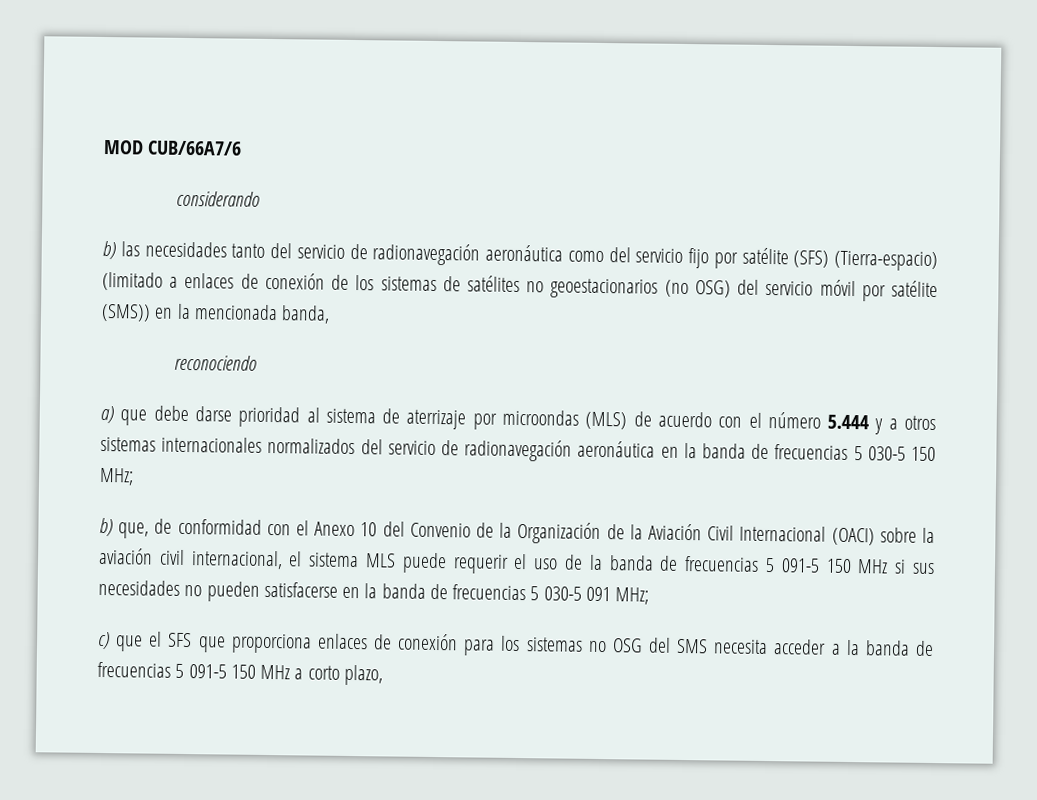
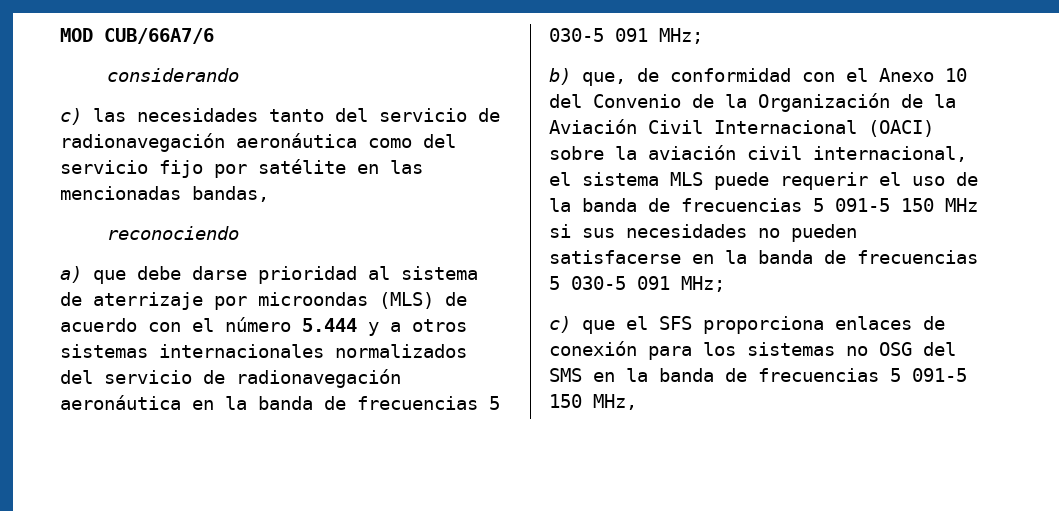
[102,240,116,260] b) -> [60,108,82,125] c)
[793,250,938,272] [102,271,938,302] [101,303,331,324] (SFS) (Tierra-espacio) (limitado a enlaces de conexión de los sistemas de satélites no geoestacionarios (no OSG) del servicio móvil por satélite (SMS)) en la mencionada banda, -> [357,160,423,174] [60,186,269,202] en las mencionadas bandas,
[911,446,937,462] 150 -> [615,28,648,42] 091
[197,636,226,653] que -> (692, 323) none
[713,639,934,657] [97,661,383,686] necesita acceder a la banda de frecuencias 5 091-5 150 MHz a corto plazo, -> [593,368,967,382] [549,394,637,410] en la banda de frecuencias 5 091-5 150 MHz,

